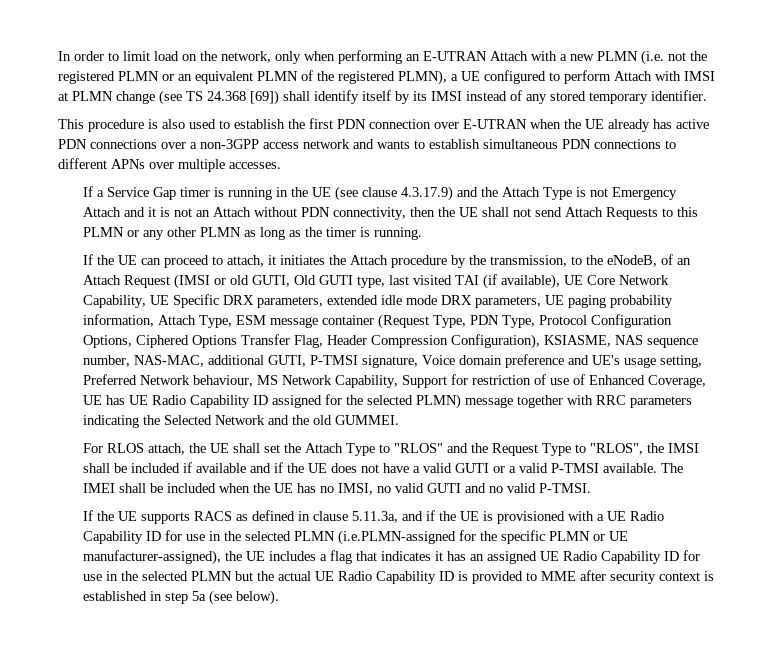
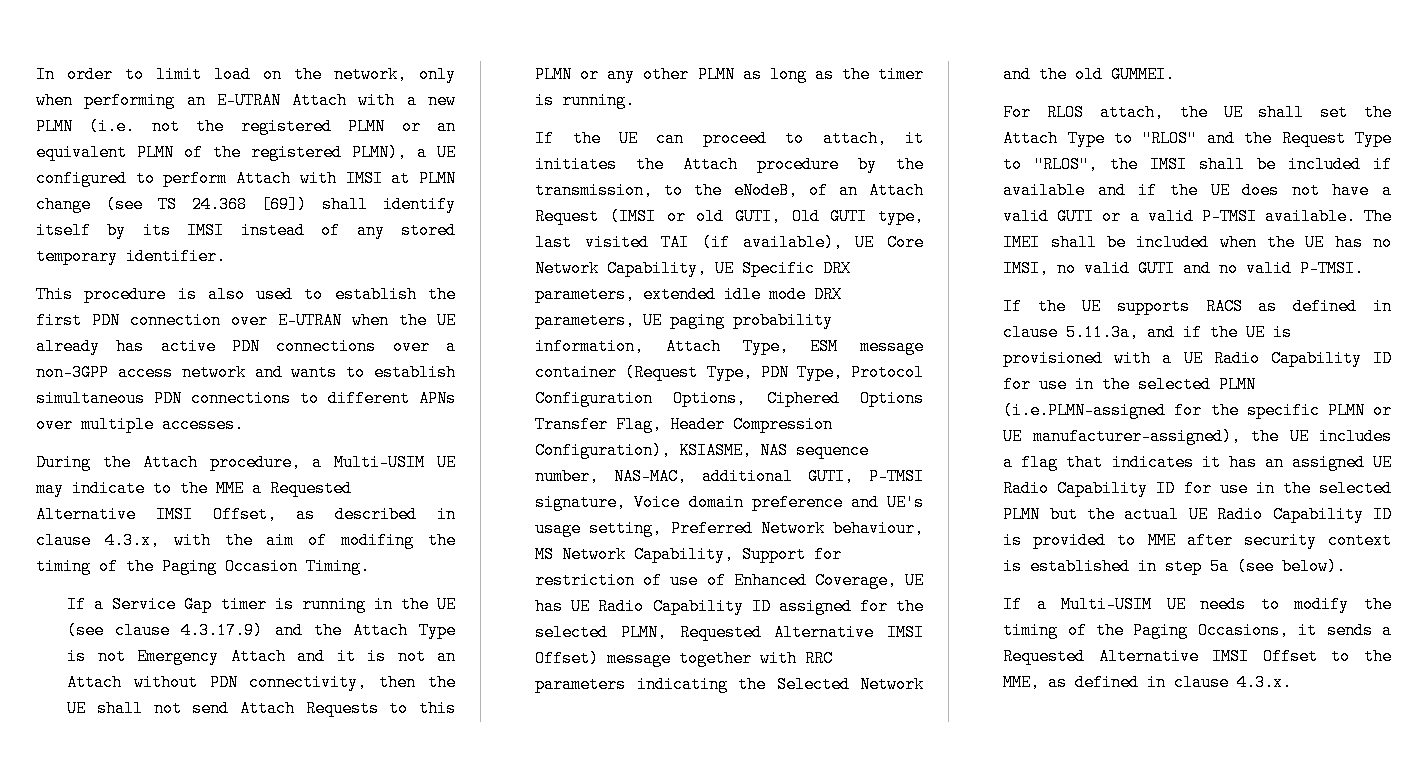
(281, 165) none -> [36,454,456,471] [36,480,352,497] [36,506,457,523] [36,532,456,549] [36,558,370,575] // During the Attach procedure, a Multi-USIM UE may indicate to the MME a Requested Alternative IMSI Offset, as described in clause 4.3.x, with the aim of modifing the timing of the Paging Occasion Timing.
[416,394,462,409] PLMN) -> [620,624,924,641] [535,650,600,667] PLMN, Requested Alternative IMSI Offset)
(280, 597) none -> [1003,596,1392,613] [1003,622,1392,639] [1003,648,1392,665] [1003,674,1293,691] // If a Multi-USIM UE needs to modify the timing of the Paging Occasions, it sends a Requested Alternative IMSI Offset to the MME, as defined in clause 4.3.x.

